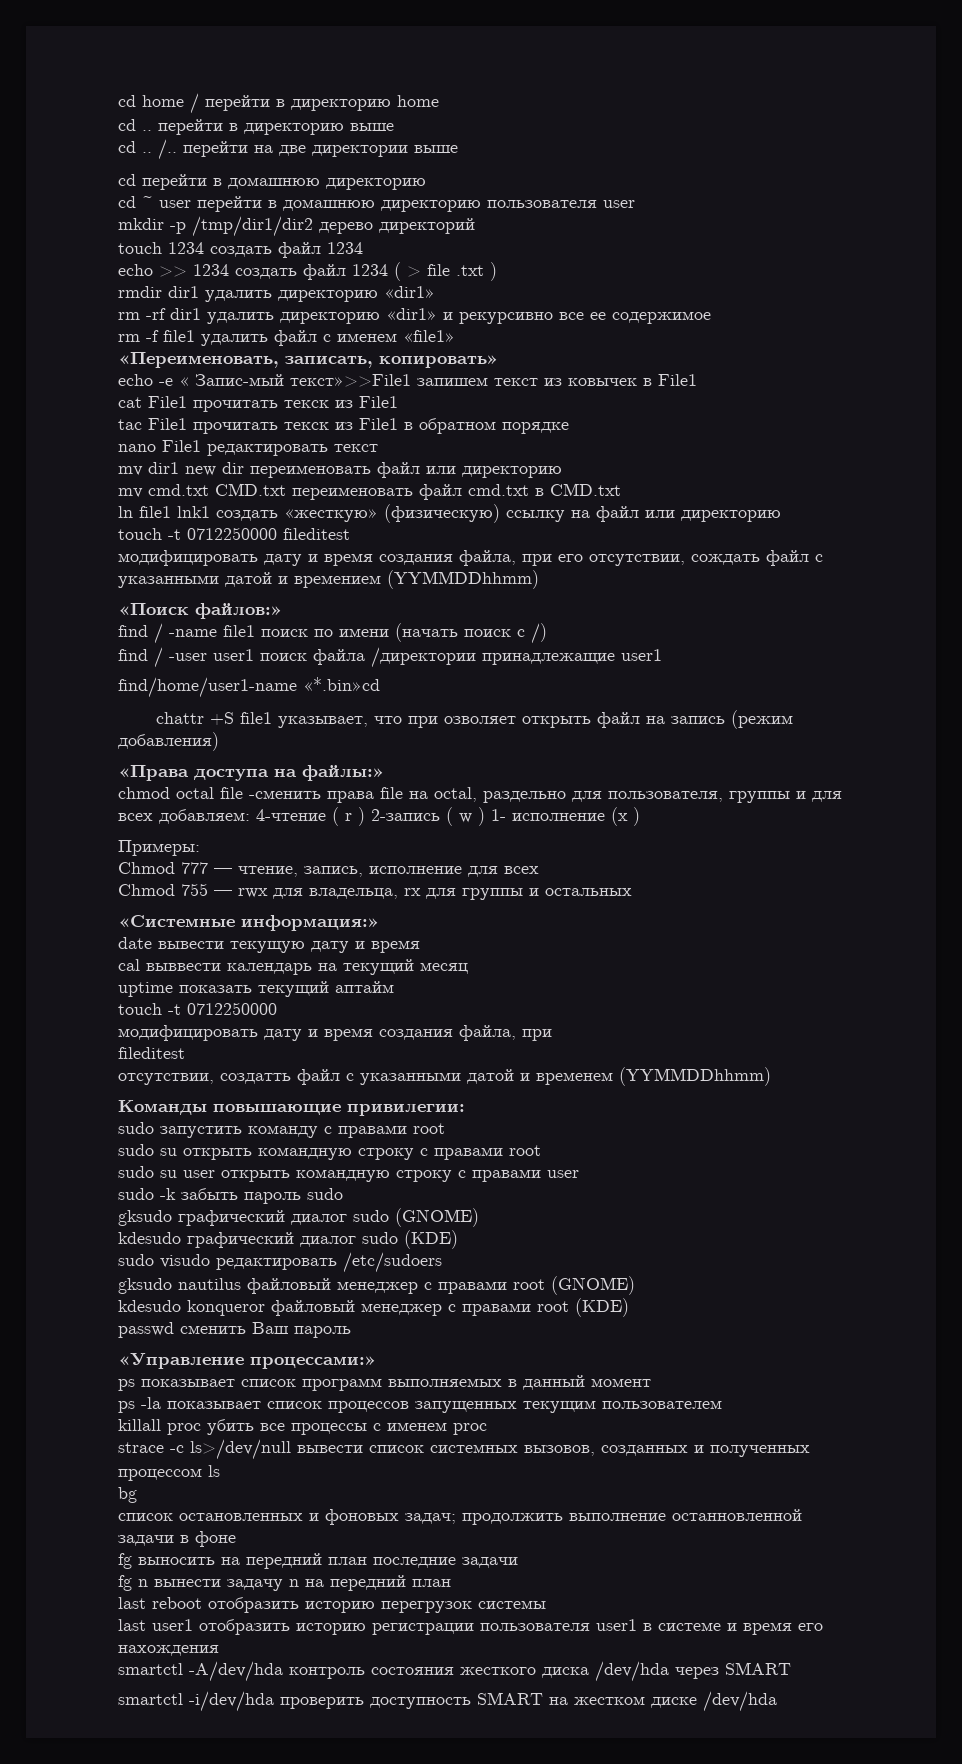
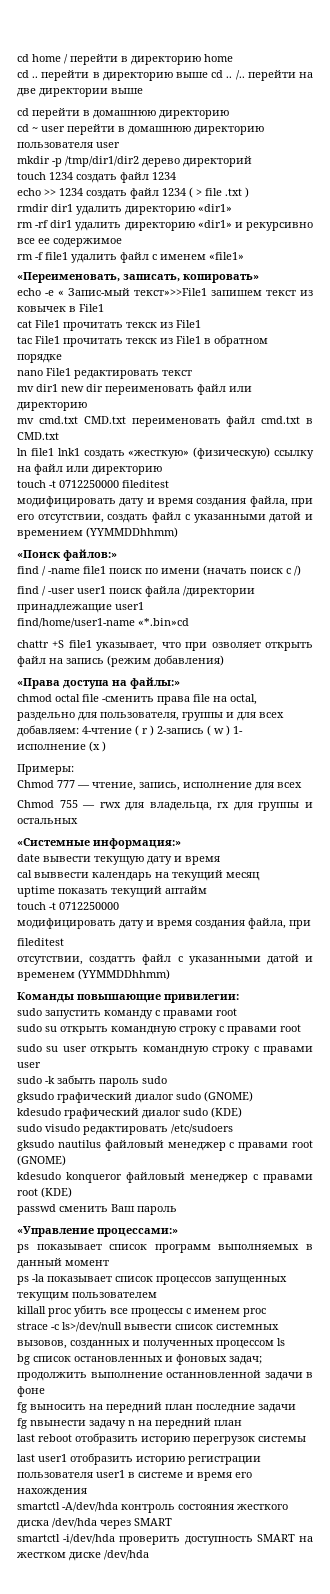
(394, 127) // -> (208, 75) none
[691,554,760,565] сождать -> [107,514,149,523] создать
(137, 1495) // -> (30, 1359) none
[138,1579,221,1587] n вынести -> [30,1420,86,1426] nвынести

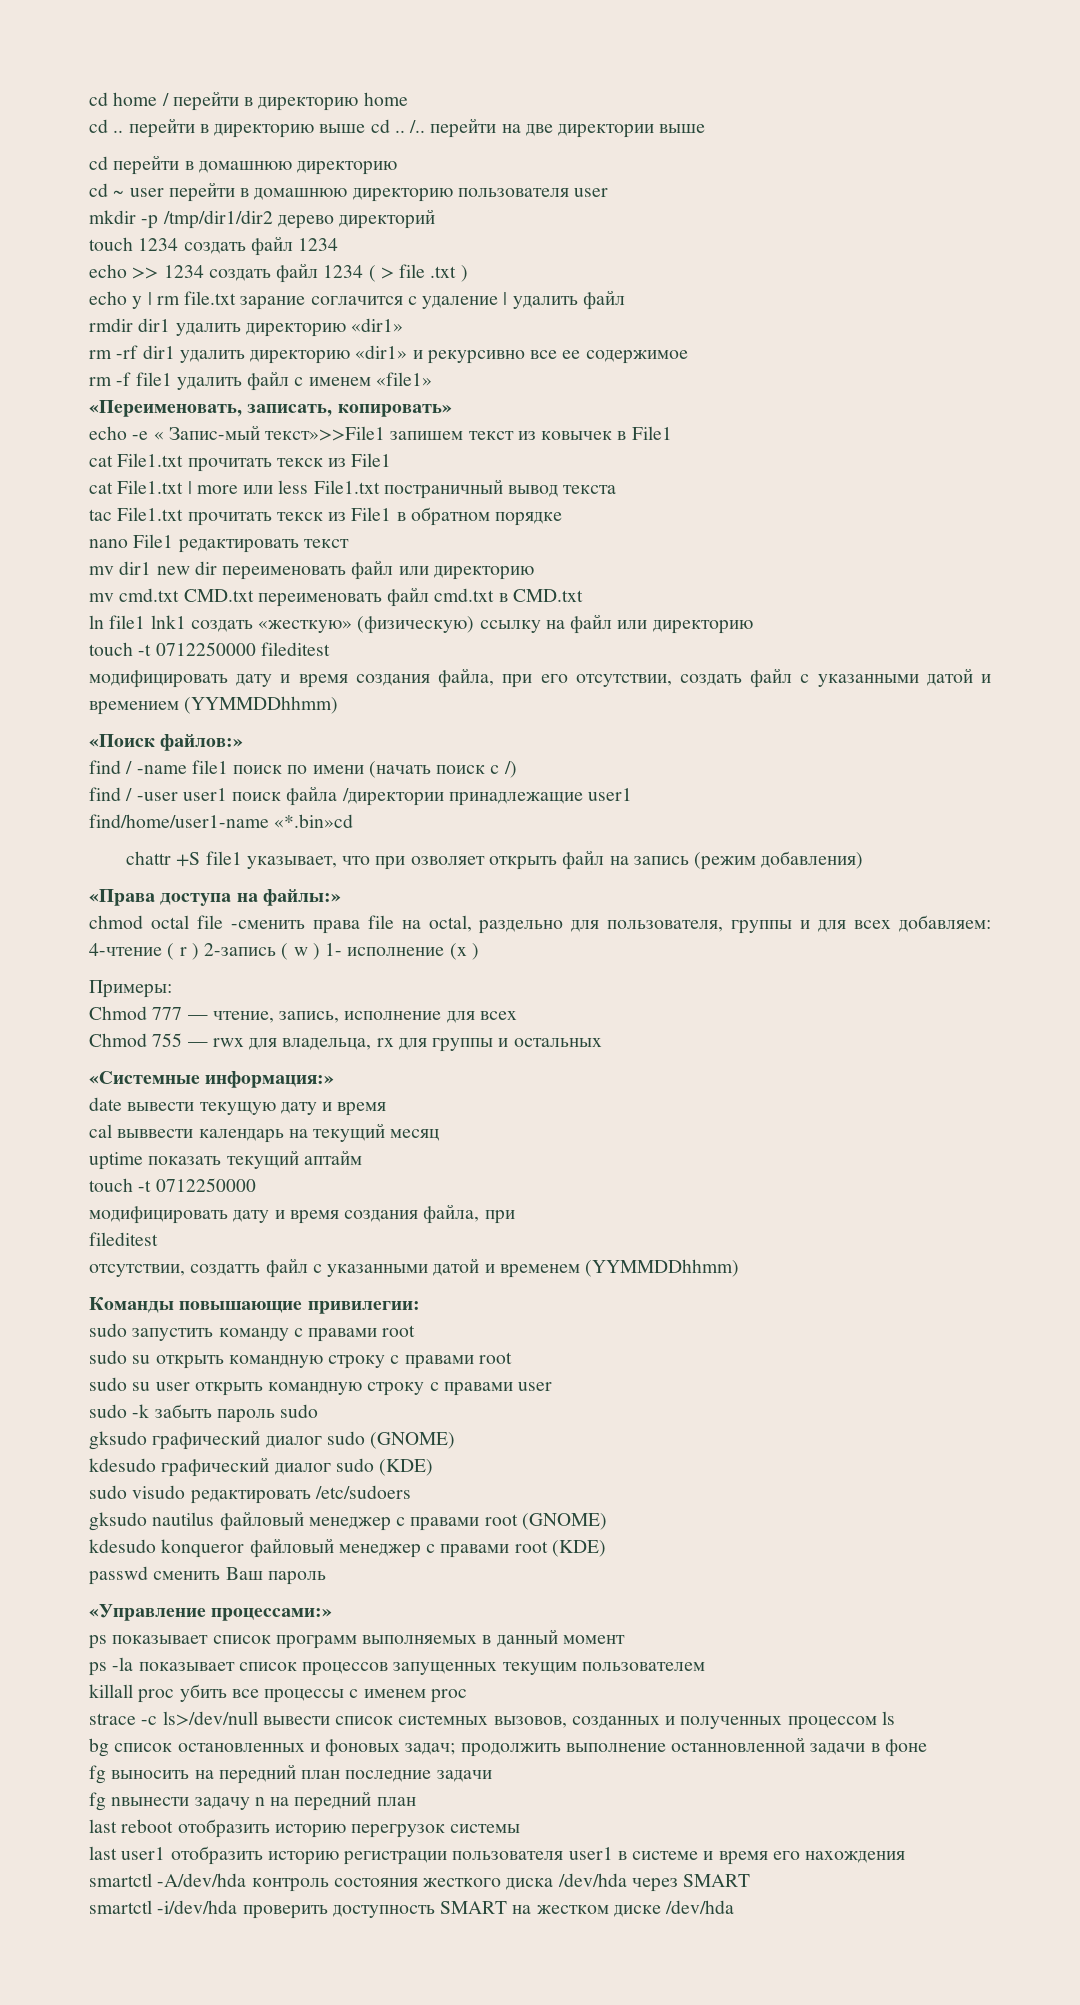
(249, 192) none -> [89,290,625,310] // echo y | rm file.txt зарание соглачится с удаление | удалить файл
[35,320,201,331] File1 прочитать текск из File1 -> [117,453,392,472] [89,479,617,499] File1.txt прочитать текск из File1 // cat File1.txt | more или less File1.txt постраничный вывод текста
[35,336,60,344] File1 -> [117,507,184,521] File1.txt

